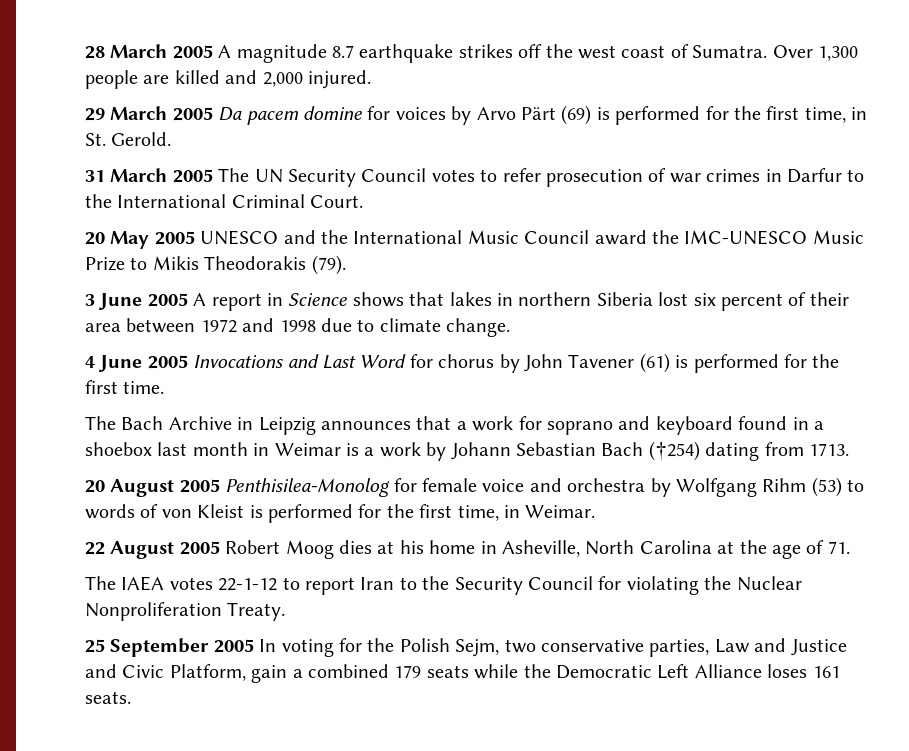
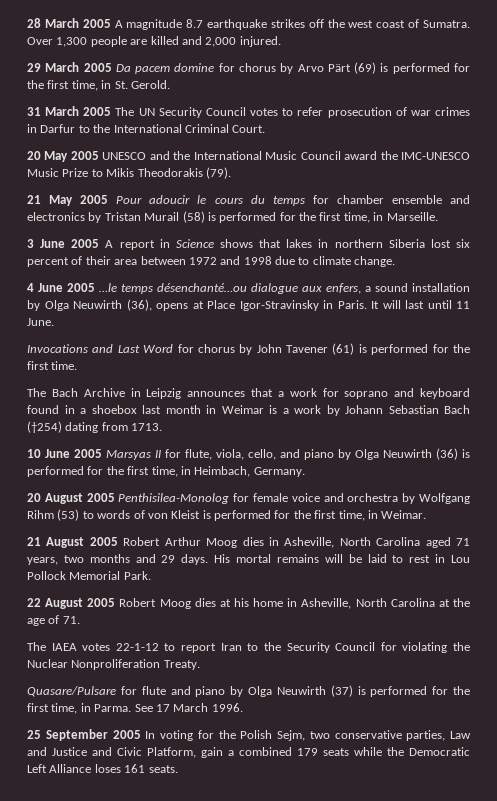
[395,107,446,120] voices -> [239,63,276,72] chorus
(346, 265) none -> [27,195,470,206] [27,211,438,223] // 21 May 2005 Pour adoucir le cours du temps for chamber ensemble and electronics by Tristan Murail (58) is performed for the first time, in Marseille.
(188, 362) none -> [99,283,470,294] [27,299,470,311] [27,318,54,326] …le temps désenchanté…ou dialogue aux enfers, a sound installation by Olga Neuwirth (36), opens at Place Igor-Stravinsky in Paris. It will last until 11 June. //
(849, 449) none -> [27,448,470,460] [27,466,305,477] // 10 June 2005 Marsyas II for flute, viola, cello, and piano by Olga Neuwirth (36) is performed for the first time, in Heimbach, Germany.
(596, 511) none -> [27,537,471,548] [27,554,471,565] [27,571,151,580] // 21 August 2005 Robert Arthur Moog dies in Asheville, North Carolina aged 71 years, two months and 29 days. His mortal remains will be laid to rest in Lou Pollock Memorial Park.
(286, 611) none -> [27,685,470,697] [27,703,243,714] // Quasare/Pulsare for flute and piano by Olga Neuwirth (37) is performed for the first time, in Parma. See 17 March 1996.

